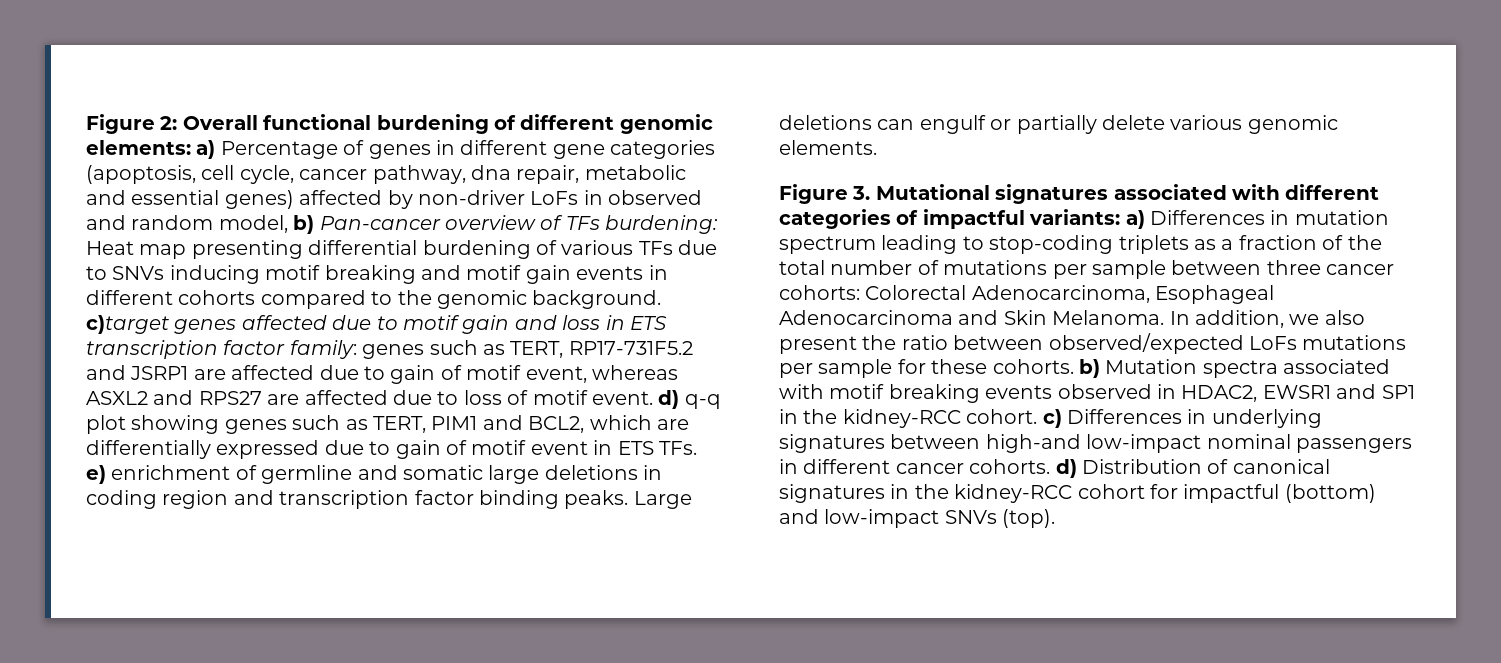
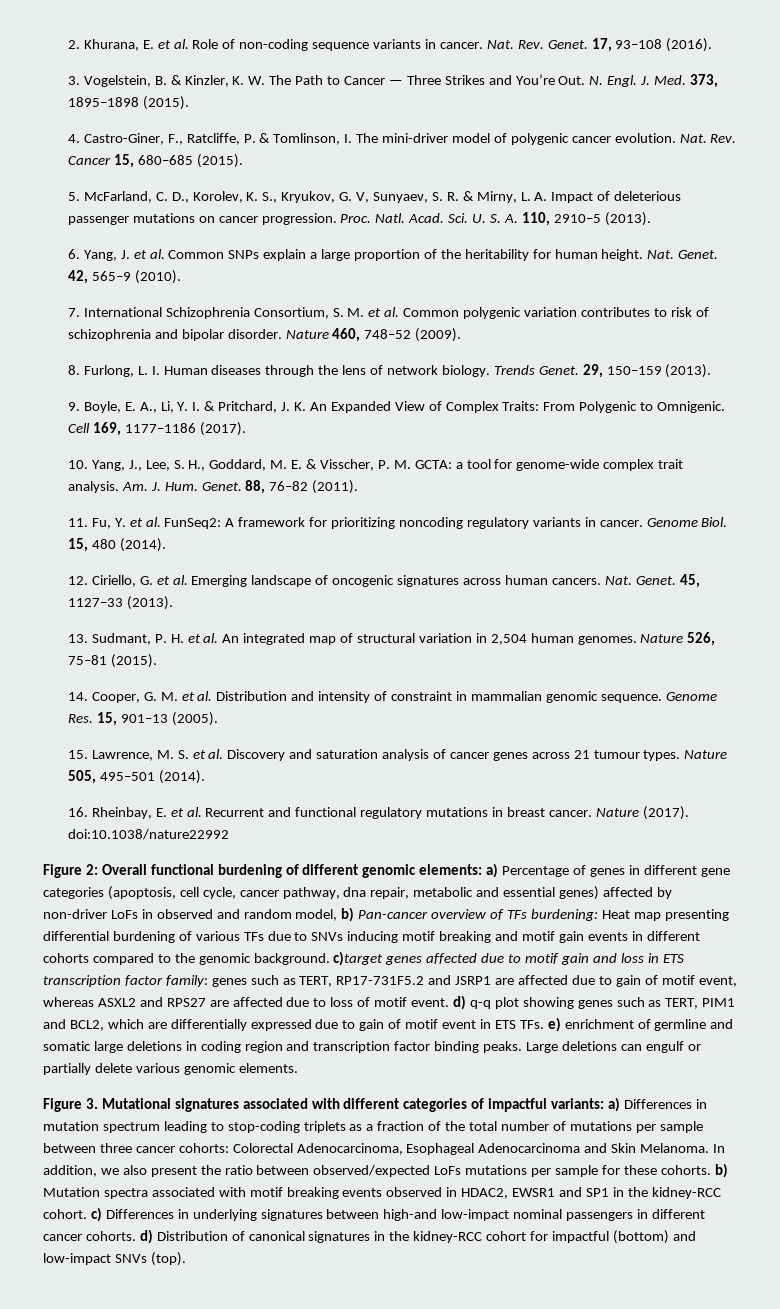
(86, 124) none -> [67,38,713,52] [67,74,719,88] [67,96,189,110] [67,133,737,145] [67,154,243,168] [67,191,682,203] [67,212,651,226] [67,249,719,261] [67,270,181,284] [67,307,709,319] [67,328,462,342] [67,364,712,378] [67,401,726,413] [67,422,246,436] [67,459,684,471] [67,480,359,494] [67,517,728,529] [67,538,166,552] [67,574,700,588] [67,596,173,610] [67,632,716,646] [67,654,157,668] [67,691,717,703] [67,712,218,726] [67,749,728,761] [67,770,205,784] [67,806,689,820] [67,829,229,840] 2. Khurana, E. et al. Role of non-coding sequence variants in cancer. Nat. Rev. Genet. 17, 93–108 (2016). // 3. Vogelstein, B. & Kinzler, K. W. The Path to Cancer — Three Strikes and You’re Out. N. Engl. J. Med. 373, 1895–1898 (2015). // 4. Castro-Giner, F., Ratcliffe, P. & Tomlinson, I. The mini-driver model of polygenic cancer evolution. Nat. Rev. Cancer 15, 680–685 (2015). // 5. McFarland, C. D., Korolev, K. S., Kryukov, G. V, Sunyaev, S. R. & Mirny, L. A. Impact of deleterious passenger mutations on cancer progression. Proc. Natl. Acad. Sci. U. S. A. 110, 2910–5 (2013). // 6. Yang, J. et al. Common SNPs explain a large proportion of the heritability for human height. Nat. Genet. 42, 565–9 (2010). // 7. International Schizophrenia Consortium, S. M. et al. Common polygenic variation contributes to risk of schizophrenia and bipolar disorder. Nature 460, 748–52 (2009). // 8. Furlong, L. I. Human diseases through the lens of network biology. Trends Genet. 29, 150–159 (2013). // 9. Boyle, E. A., Li, Y. I. & Pritchard, J. K. An Expanded View of Complex Traits: From Polygenic to Omnigenic. Cell 169, 1177–1186 (2017). // 10. Yang, J., Lee, S. H., Goddard, M. E. & Visscher, P. M. GCTA: a tool for genome-wide complex trait analysis. Am. J. Hum. Genet. 88, 76–82 (2011). // 11. Fu, Y. et al. FunSeq2: A framework for prioritizing noncoding regulatory variants in cancer. Genome Biol. 15, 480 (2014). // 12. Ciriello, G. et al. Emerging landscape of oncogenic signatures across human cancers. Nat. Genet. 45, 1127–33 (2013). // 13. Sudmant, P. H. et al. An integrated map of structural variation in 2,504 human genomes. Nature 526, 75–81 (2015). // 14. Cooper, G. M. et al. Distribution and intensity of constraint in mammalian genomic sequence. Genome Res. 15, 901–13 (2005). // 15. Lawrence, M. S. et al. Discovery and saturation analysis of cancer genes across 21 tumour types. Nature 505, 495–501 (2014). // 16. Rheinbay, E. et al. Recurrent and functional regulatory mutations in breast cancer. Nature (2017). doi:10.1038/nature22992 //

